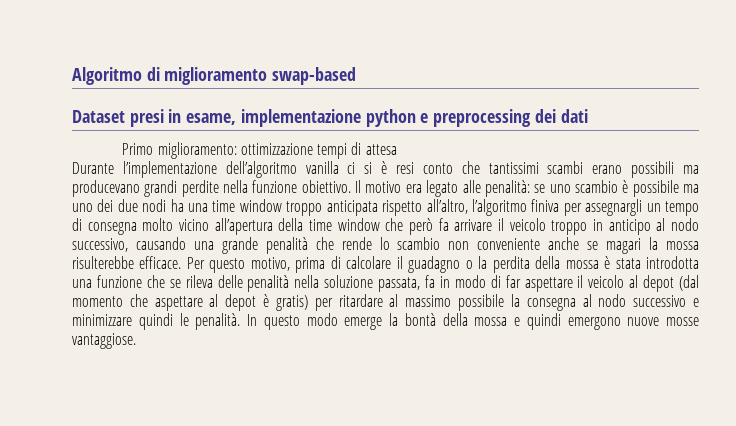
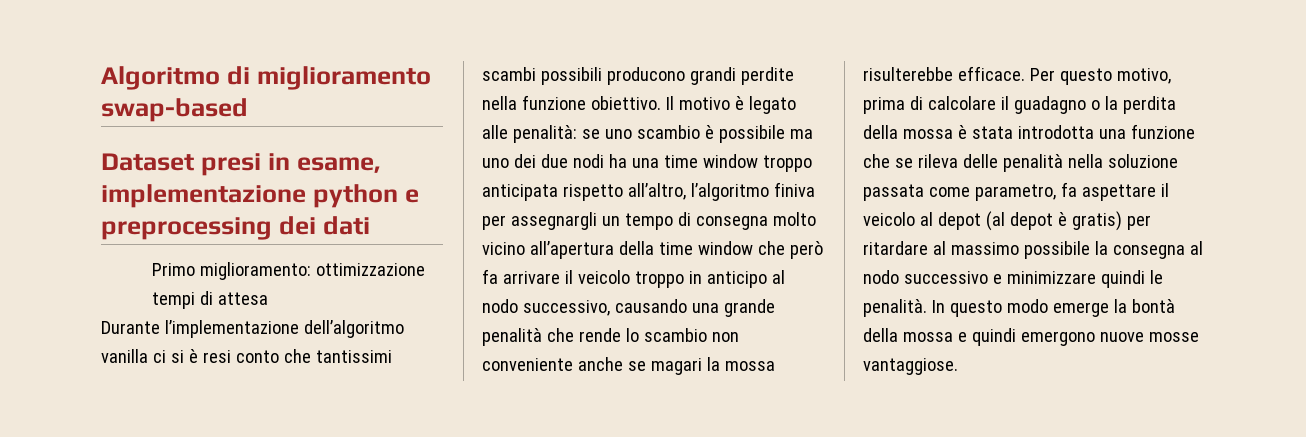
[592,161,699,178] [72,180,140,197] erano possibili ma producevano -> [540,67,685,85] possibili producono
[405,184,422,193] era -> [734,96,744,110] è
[378,275,521,292] passata, fa in modo di far -> [863,182,1077,201] passata come parametro, fa
[678,275,699,291] [72,294,219,311] (dal momento che aspettare al -> [985,211,1005,231] (al

